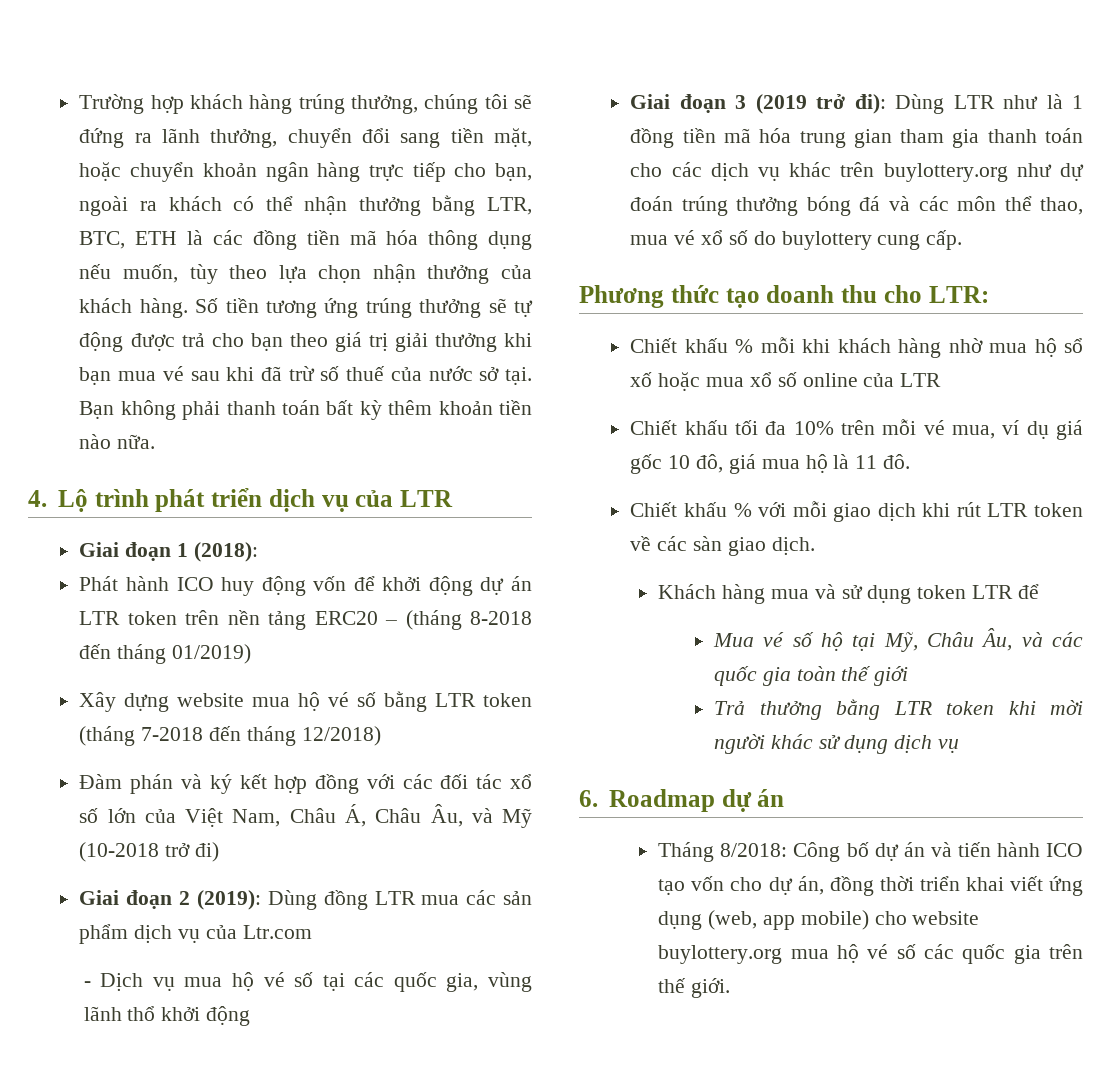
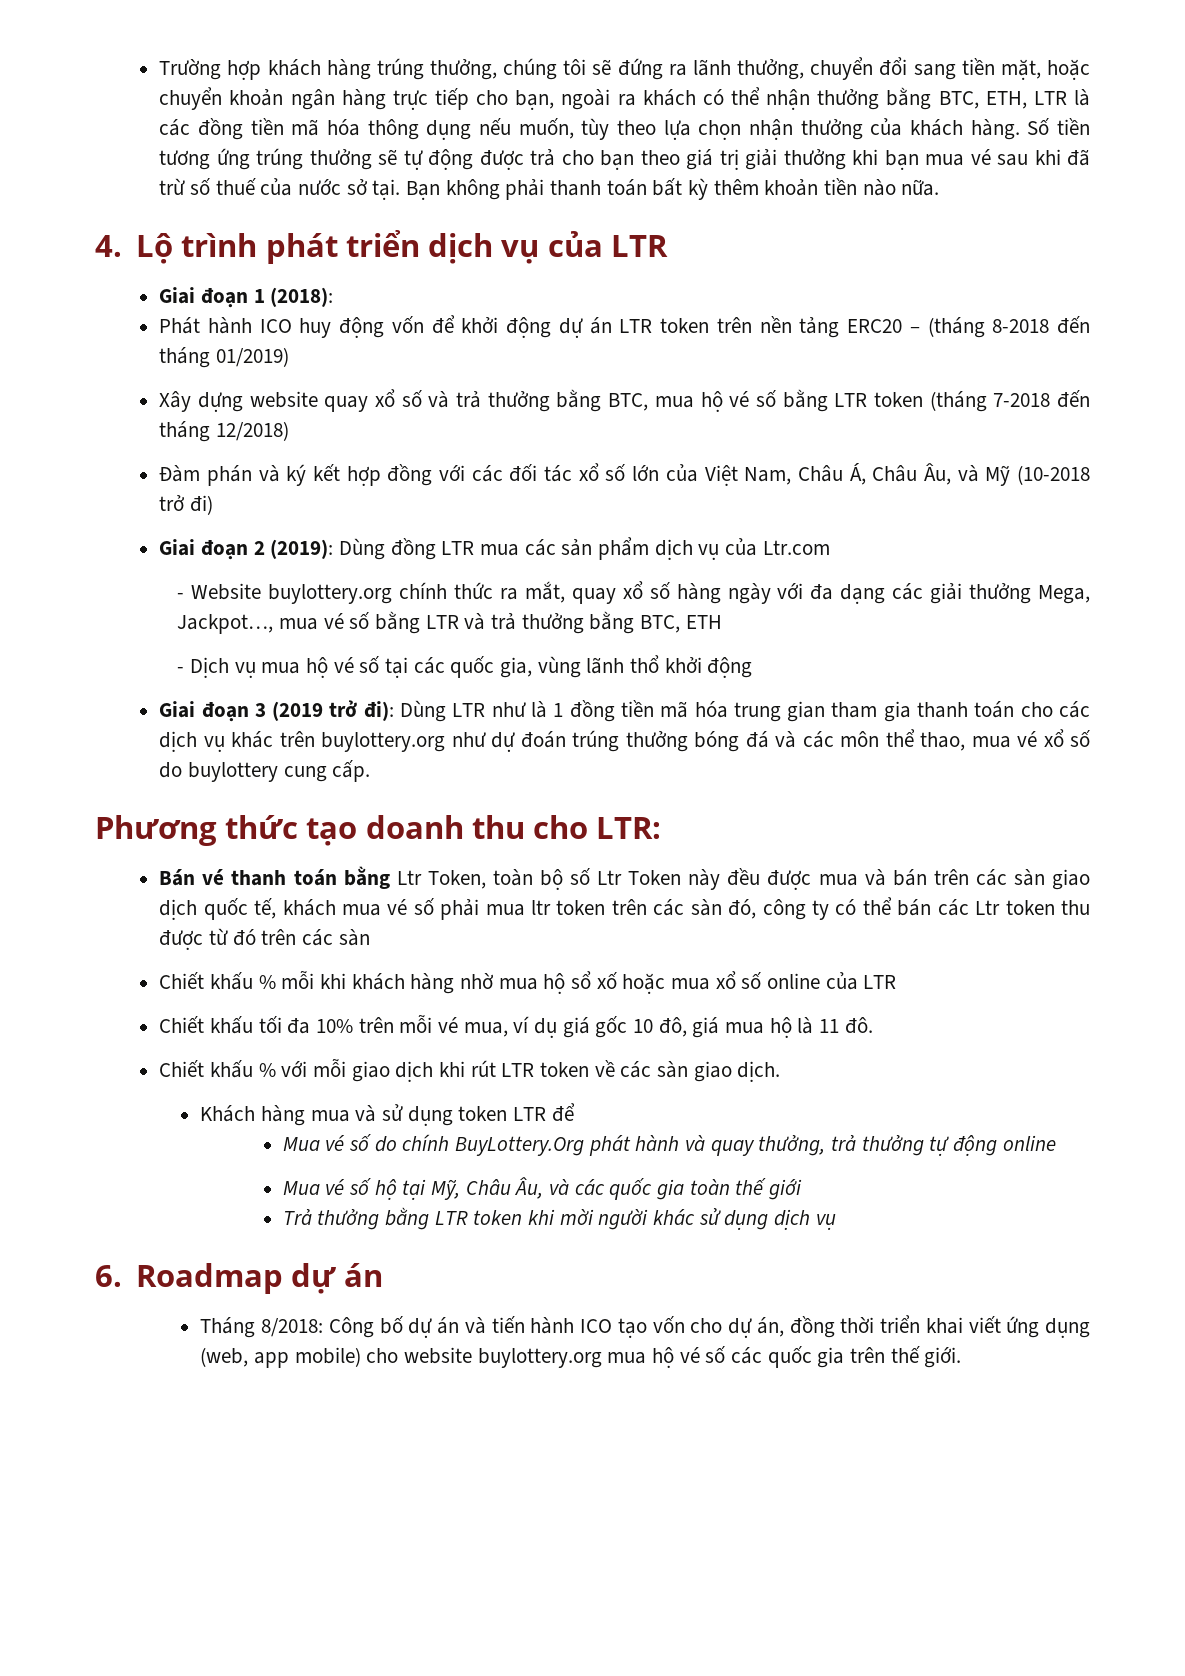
[487,197,532,215] [79,231,178,249] LTR, BTC, ETH -> [938,91,1067,109] BTC, ETH, LTR
(245, 700) none -> [324,389,649,412] quay xổ số và trả thưởng bằng BTC,
(312, 932) none -> [177,581,1091,604] [177,611,722,634] // - Website buylottery.org chính thức ra mắt, quay xổ số hàng ngày với đa dạng các giải thưởng Mega, Jackpot…, mua vé số bằng LTR và trả thưởng bằng BTC, ETH
(989, 294) none -> [159,866,1090,890] [159,897,1091,920] [159,928,370,950] // Bán vé thanh toán bằng Ltr Token, toàn bộ số Ltr Token này đều được mua và bán trên các sàn giao dịch quốc tế, khách mua vé số phải mua ltr token trên các sàn đó, công ty có thể bán các Ltr token thu được từ đó trên các sàn
(1039, 591) none -> [282,1134,1056,1156] // Mua vé số do chính BuyLottery.Org phát hành và quay thưởng, trả thưởng tự động online

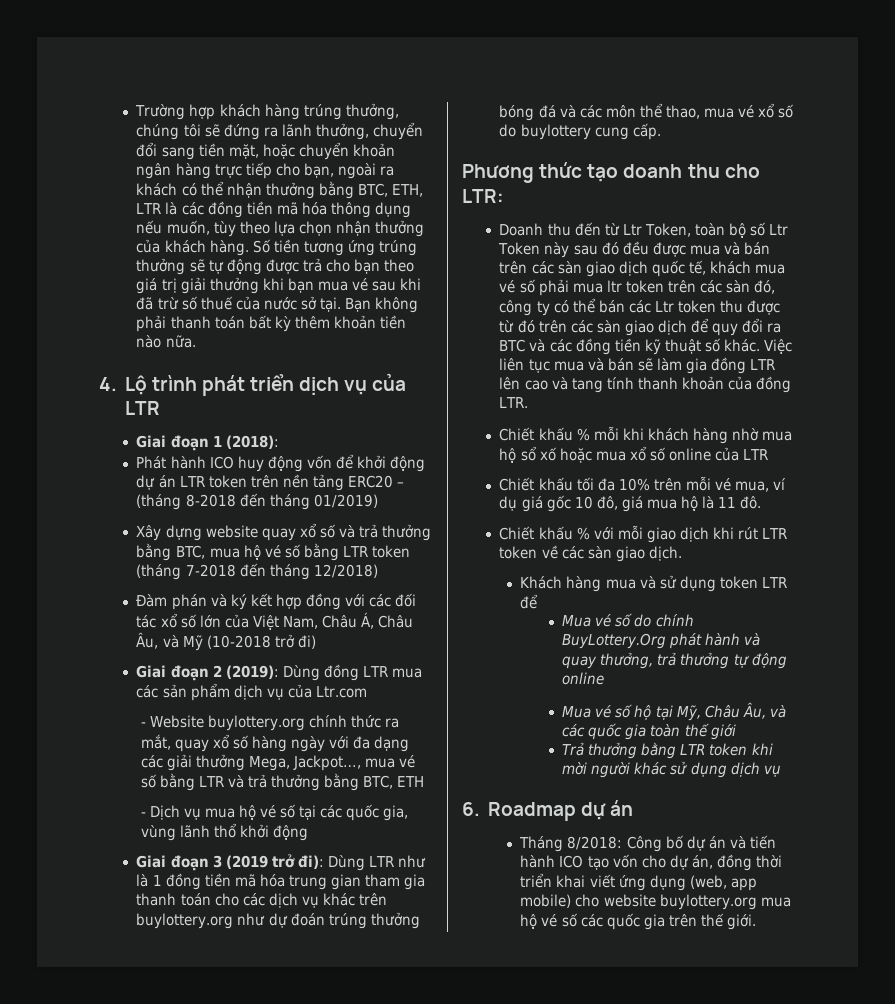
[159,866,390,889] Bán vé thanh toán bằng -> [499,222,620,236] Doanh thu đến từ
(721, 879) none -> [573,242,619,255] sau đó
(370, 937) none -> [624,318,781,336] [499,338,792,355] [499,357,775,374] [499,376,791,393] [499,397,529,408] giao dịch để quy đổi ra BTC và các đồng tiền kỹ thuật số khác. Việc liên tục mua và bán sẽ làm gia đồng LTR lên cao và tang tính thanh khoản của đồng LTR.

